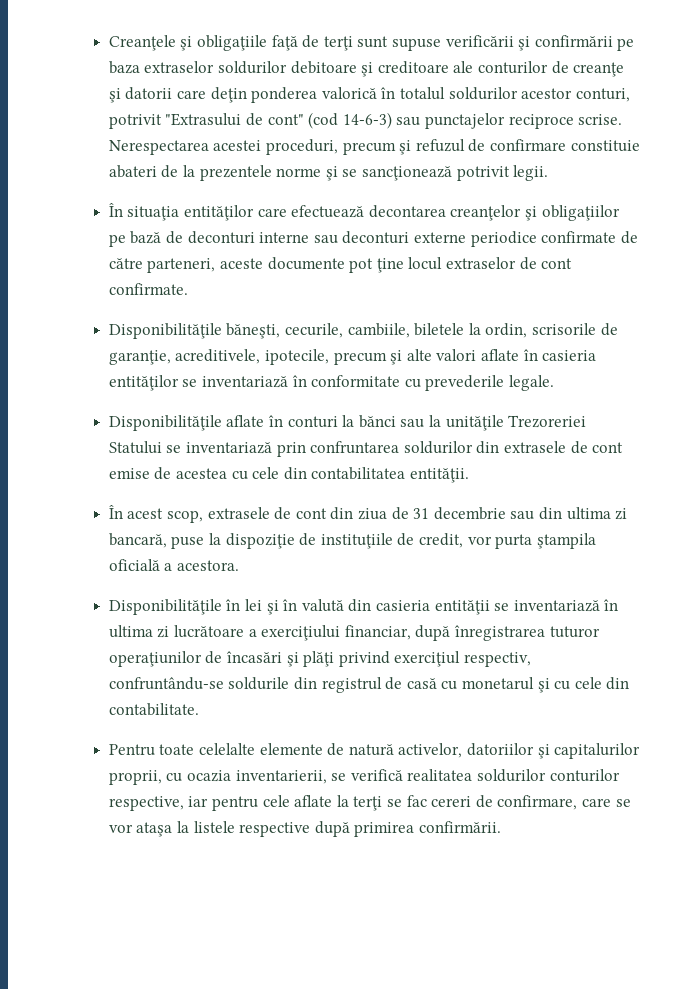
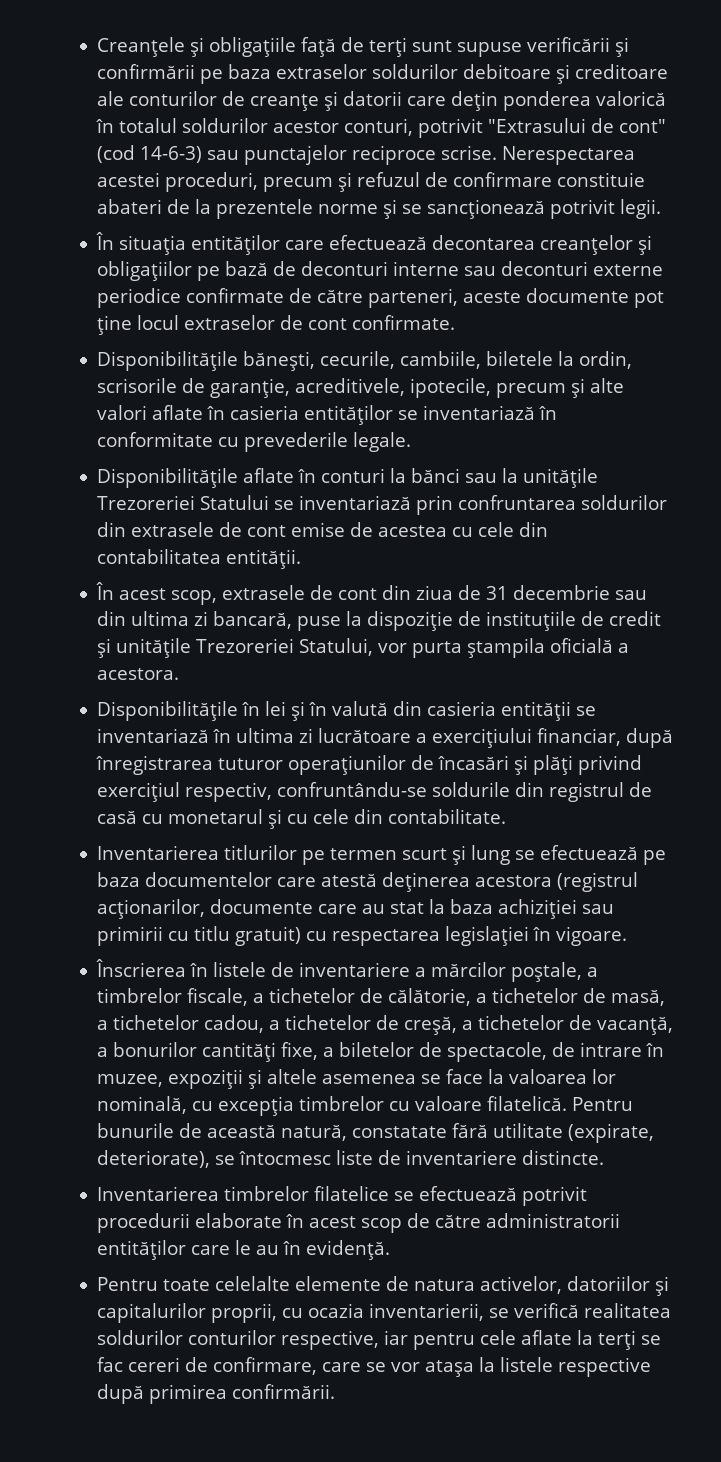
[418,533,463,548] credit, -> [609,611,662,626] [97,638,374,658] credit şi unităţile Trezoreriei Statului,
(199, 709) none -> [97,845,667,865] [97,872,639,892] [97,899,615,919] [97,926,628,946] [96,959,599,982] [97,988,666,1006] [97,1015,674,1035] [97,1042,665,1062] [97,1069,617,1089] [97,1096,634,1116] [97,1123,655,1143] [97,1150,605,1168] [97,1186,588,1206] [97,1213,621,1233] [97,1240,391,1260] // Inventarierea titlurilor pe termen scurt şi lung se efectuează pe baza documentelor care atestă deţinerea acestora (registrul acţionarilor, documente care au stat la baza achiziţiei sau primirii cu titlu gratuit) cu respectarea legislaţiei în vigoare. // Înscrierea în listele de inventariere a mărcilor poştale, a timbrelor fiscale, a tichetelor de călătorie, a tichetelor de masă, a tichetelor cadou, a tichetelor de creşă, a tichetelor de vacanţă, a bonurilor cantităţi fixe, a biletelor de spectacole, de intrare în muzee, expoziţii şi altele asemenea se face la valoarea lor nominală, cu excepţia timbrelor cu valoare filatelică. Pentru bunurile de această natură, constatate fără utilitate (expirate, deteriorate), se întocmesc liste de inventariere distincte. // Inventarierea timbrelor filatelice se efectuează potrivit procedurii elaborate în acest scop de către administratorii entităţilor care le au în evidenţă.
[348,744,394,756] natură -> [414,1279,476,1291] natura

